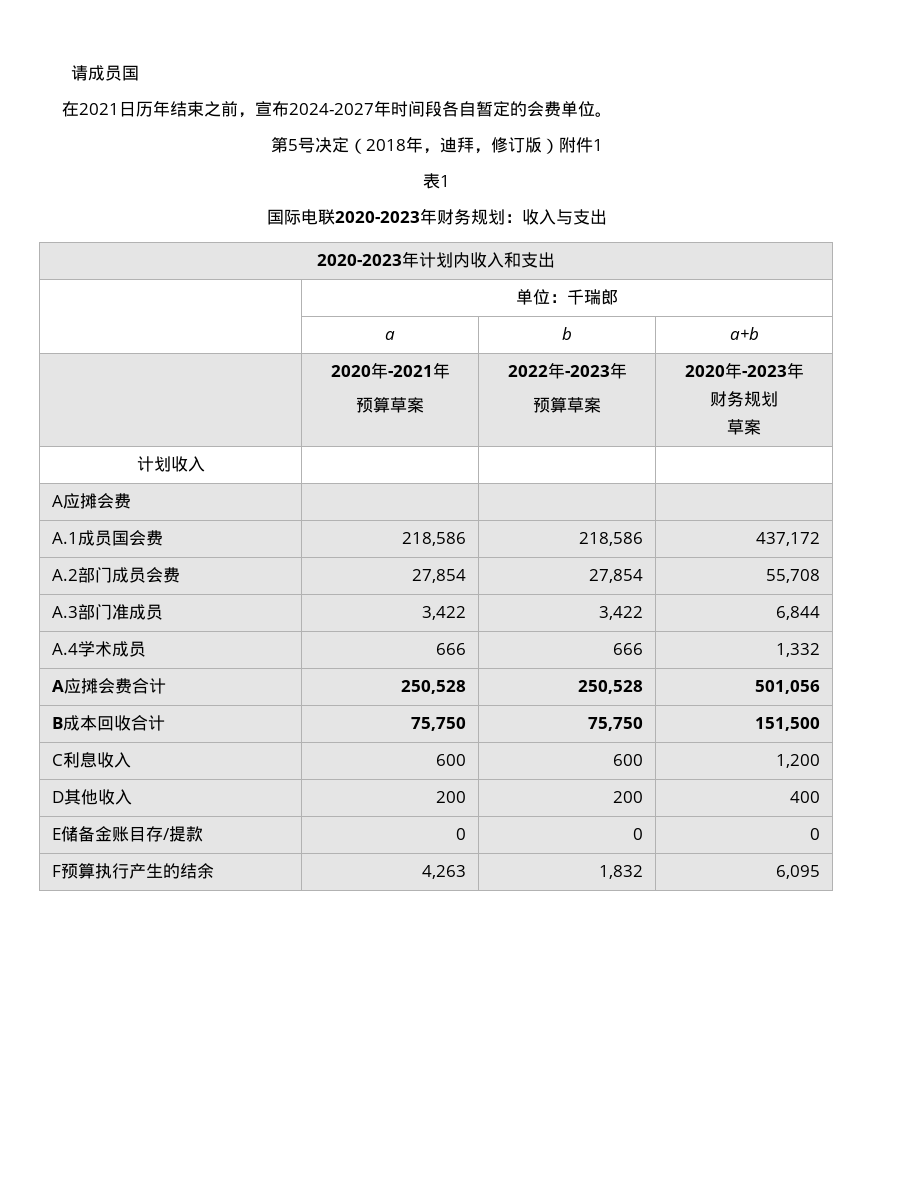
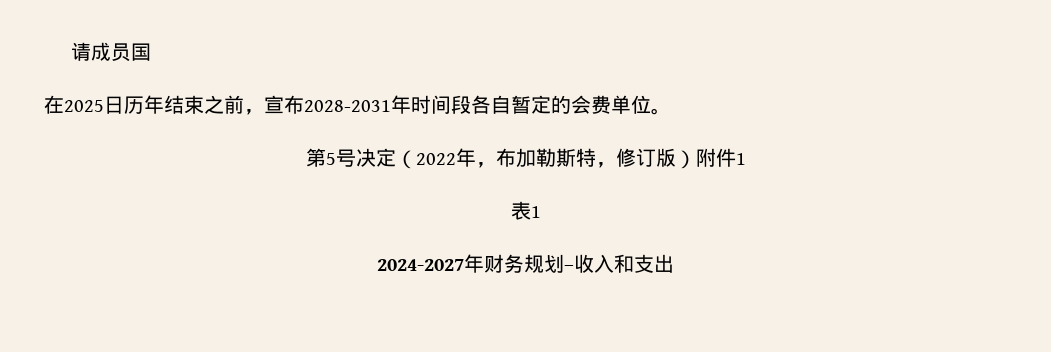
[78,103,119,115] 2021 -> [64,100,104,112] 2025
[288,103,374,115] 2024-2027 -> [304,100,391,112] 2028-2031
[365,136,474,154] 2018年，迪拜 -> [415,148,596,168] 2022年，布加勒斯特
[266,208,607,225] [317,251,555,268] [516,289,618,305] [385,331,395,340] [562,327,572,340] [729,327,759,340] [330,362,450,379] [356,397,424,413] [507,362,627,379] [533,397,601,413] [684,362,804,379] [710,391,778,407] [727,419,761,435] [136,456,205,472] [51,493,131,509] [51,530,163,546] [402,532,467,546] [579,532,644,546] [756,532,821,546] [51,567,180,583] [412,569,467,583] [589,569,644,583] [766,569,821,583] [51,604,163,620] [422,606,467,620] [599,606,644,620] [776,606,821,620] [51,641,146,657] [436,643,467,655] [613,643,644,655] [776,643,821,657] [51,678,166,694] [401,680,467,694] [578,680,644,694] [755,680,821,694] [51,715,165,731] [411,717,467,731] [588,717,644,731] [755,717,821,731] [51,752,131,768] [436,754,467,766] [613,754,644,766] [776,754,821,768] [51,789,132,805] [436,791,467,803] [613,791,644,803] [790,791,821,803] [51,826,203,842] [456,828,467,840] [633,828,644,840] [810,828,821,840] [51,863,214,879] [422,865,467,879] [599,865,644,879] [776,865,821,879] 国际电联2020-2023年财务规划：收入与支出 // 2020-2023年计划内收入和支出 // | 单位：千瑞郎 // | a | b | a+b // | 2020年-2021年 // 预算草案 | 2022年-2023年 // 预算草案 | 2020年-2023年 // 财务规划 // 草案 // 计划收入 | | | // A应摊会费 | | | // A.1成员国会费 | 218,586 | 218,586 | 437,172 // A.2部门成员会费 | 27,854 | 27,854 | 55,708 // A.3部门准成员 | 3,422 | 3,422 | 6,844 // A.4学术成员 | 666 | 666 | 1,332 // A应摊会费合计 | 250,528 | 250,528 | 501,056 // B成本回收合计 | 75,750 | 75,750 | 151,500 // C利息收入 | 600 | 600 | 1,200 // D其他收入 | 200 | 200 | 400 // E储备金账目存/提款 | 0 | 0 | 0 // F预算执行产生的结余 | 4,263 | 1,832 | 6,095 -> [377,254,674,273] 2024-2027年财务规划–收入和支出

